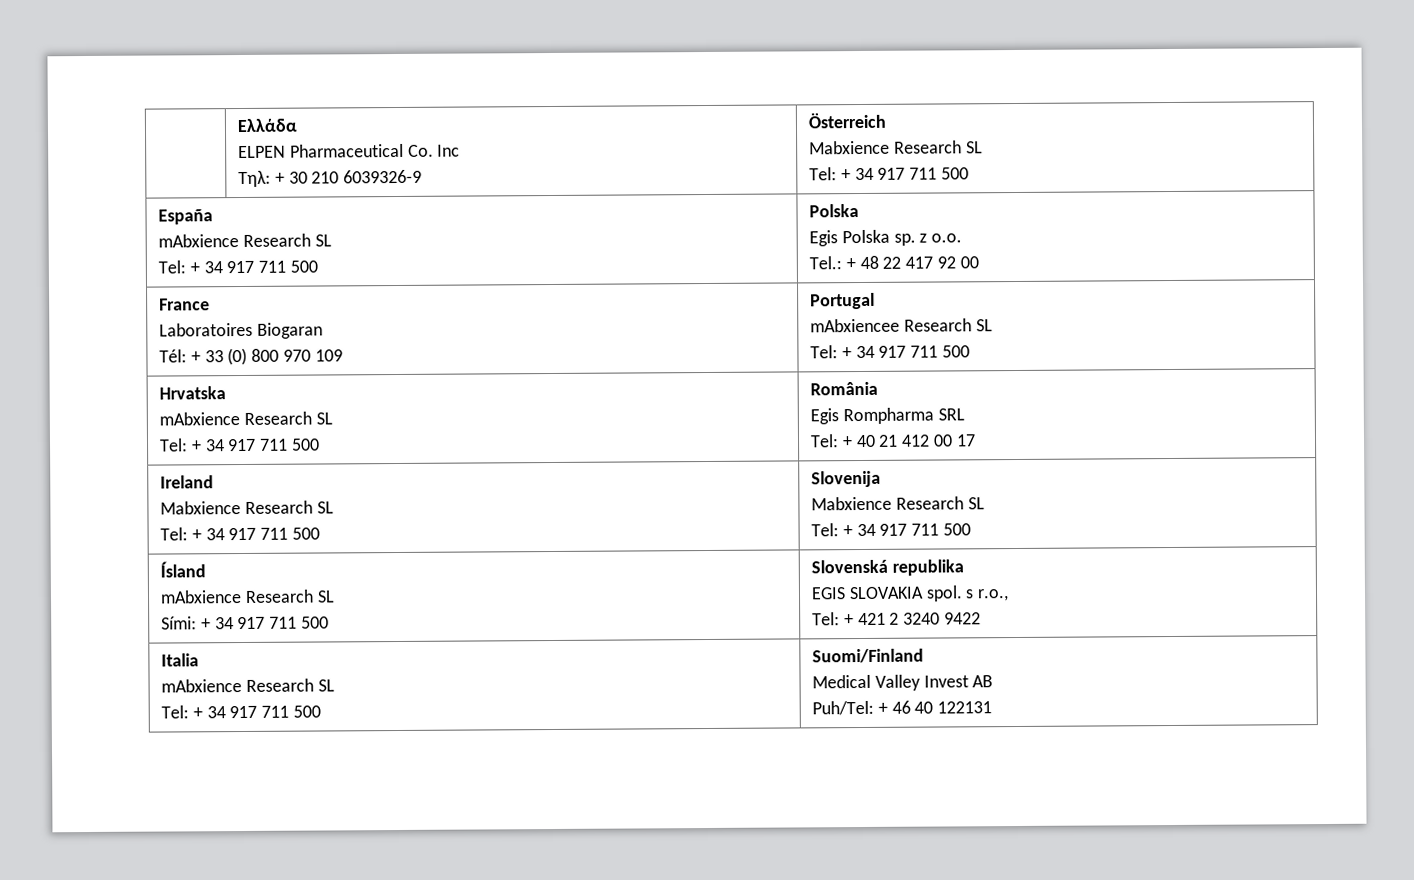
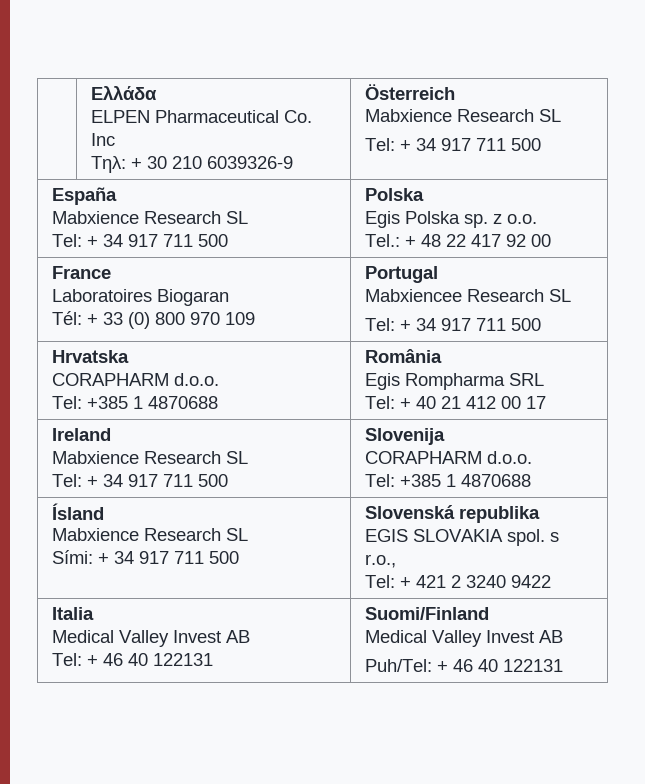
[157,234,239,248] mAbxience -> [51,211,139,224] Mabxience
[809,318,900,333] mAbxiencee -> [364,289,462,302] Mabxiencee
[158,411,333,426] [158,438,321,452] mAbxience Research SL // Tel: + 34 917 711 500 -> [51,373,219,386] [51,396,218,409] CORAPHARM d.o.o. // Tel: +385 1 4870688
[810,496,985,511] [810,523,972,537] Mabxience Research SL // Tel: + 34 917 711 500 -> [364,451,532,464] [364,474,531,487] CORAPHARM d.o.o. // Tel: +385 1 4870688
[159,590,242,604] mAbxience -> [51,528,139,541] Mabxience
[160,678,335,693] [160,705,322,719] mAbxience Research SL // Tel: + 34 917 711 500 -> [51,630,250,647] [51,653,213,666] Medical Valley Invest AB // Tel: + 46 40 122131

